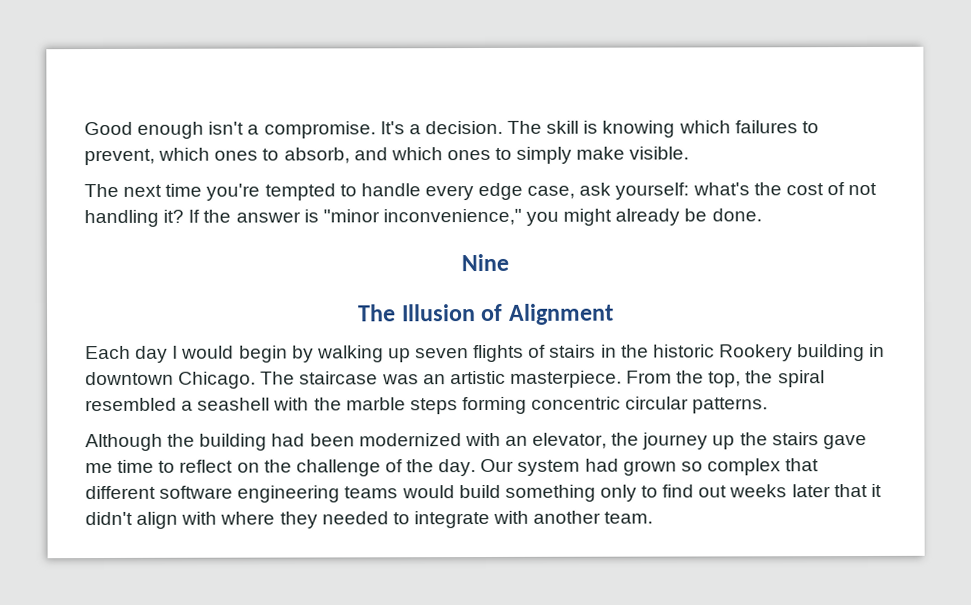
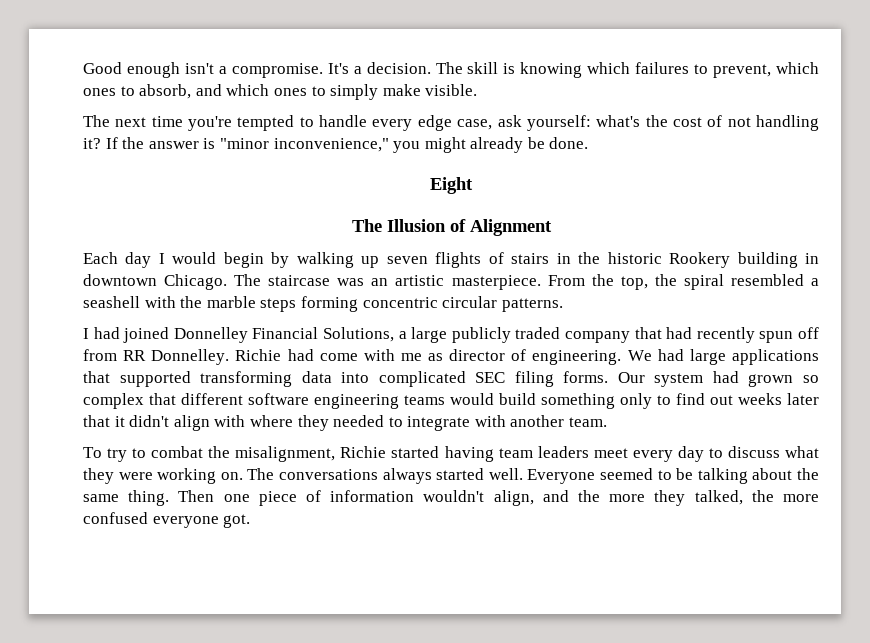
[461,253,509,272] Nine -> [430,177,473,194] Eight
[85,432,867,452] [85,459,477,477] Although the building had been modernized with an elevator, the journey up the stairs gave me time to reflect on the challenge of the day. -> [83,327,820,343] [83,349,819,365] [83,371,609,387] I had joined Donnelley Financial Solutions, a large publicly traded company that had recently spun off from RR Donnelley. Richie had come with me as director of engineering. We had large applications that supported transforming data into complicated SEC filing forms.
(654, 517) none -> [83,446,819,462] [83,468,820,484] [83,490,820,506] [83,512,251,528] // To try to combat the misalignment, Richie started having team leaders meet every day to discuss what they were working on. The conversations always started well. Everyone seemed to be talking about the same thing. Then one piece of information wouldn't align, and the more they talked, the more confused everyone got.

